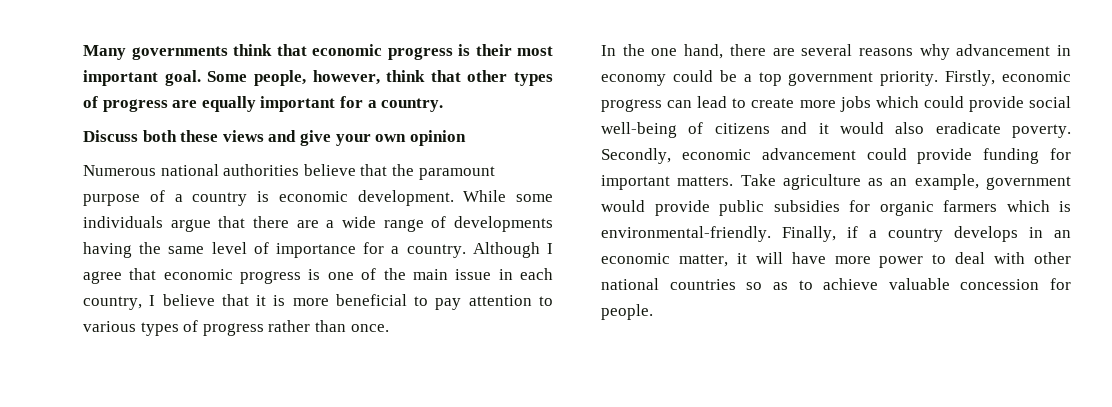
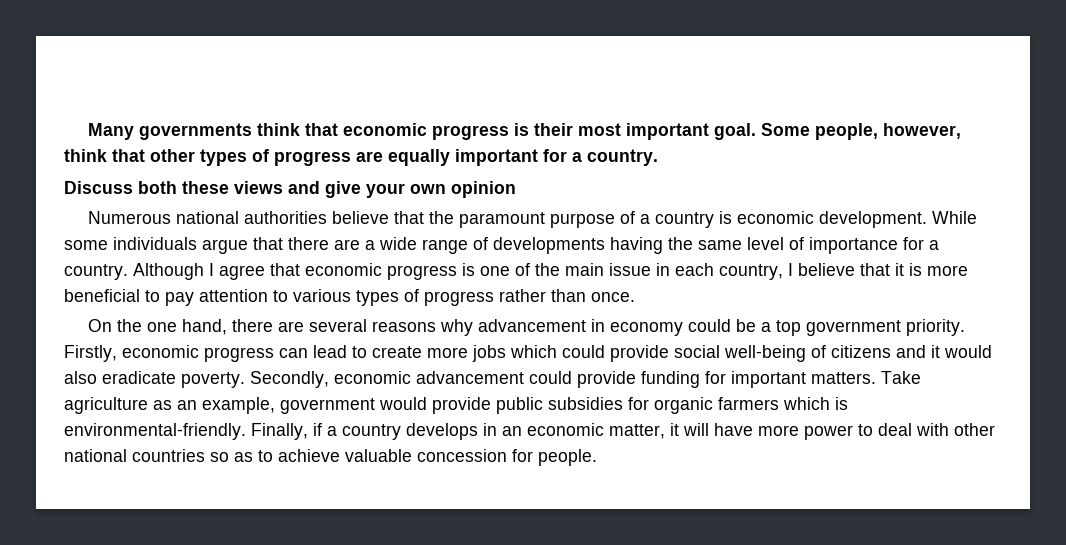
[601,45,616,56] In -> [87,319,112,332] On

